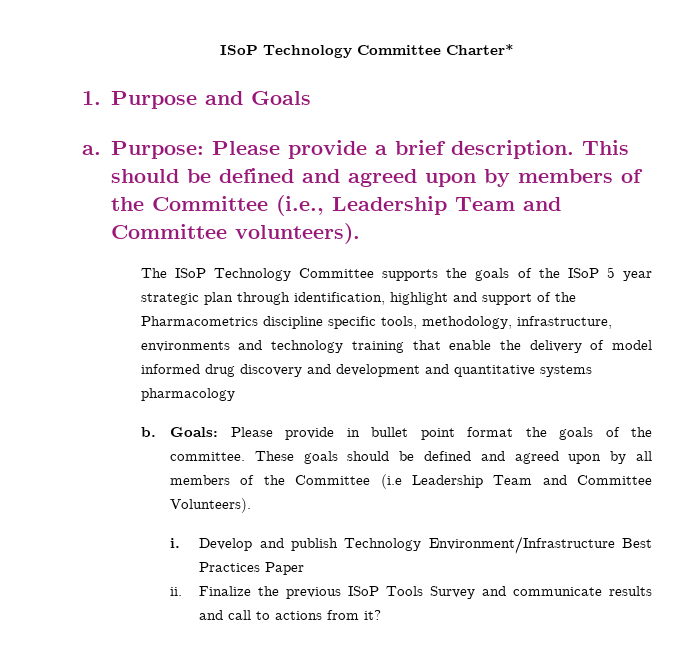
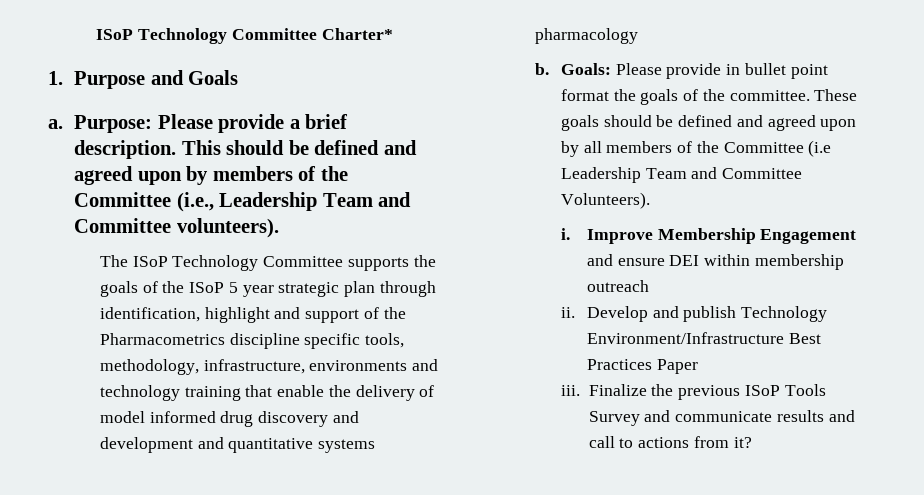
(181, 543) none -> [586,228,857,244] [586,254,844,270] [586,280,649,292] [560,307,575,318] Improve Membership Engagement and ensure DEI within membership outreach // ii.
[170,587,183,596] ii. -> [560,385,580,396] iii.

